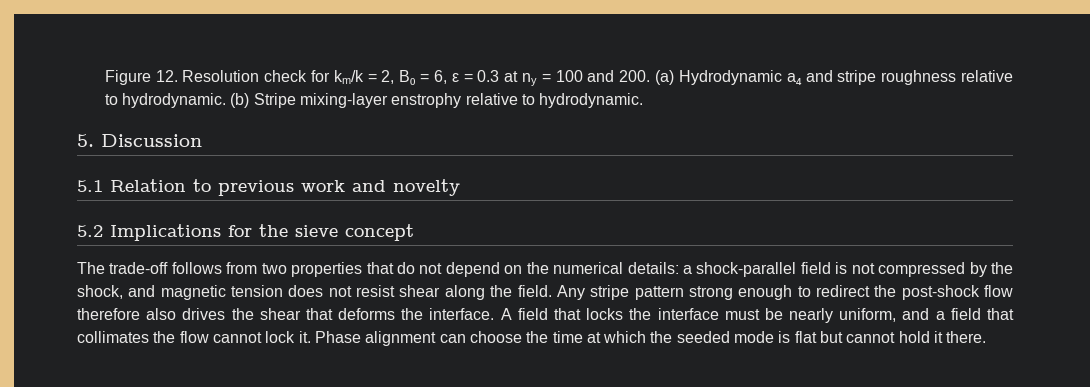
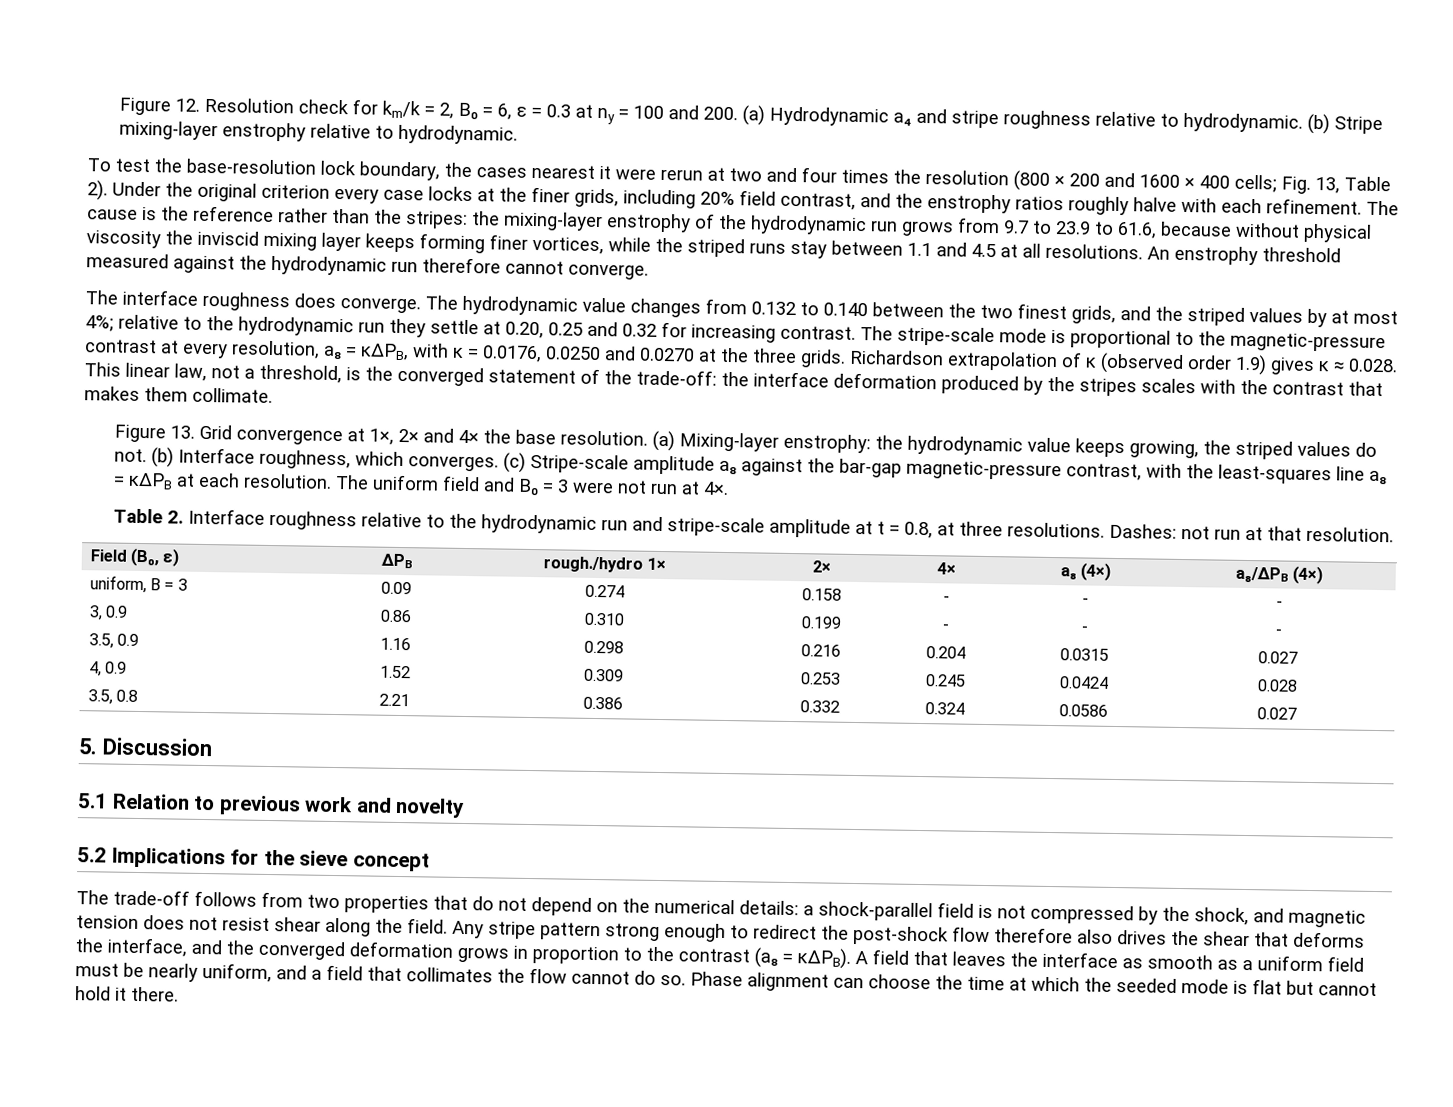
(644, 100) none -> [87,158,1391,194] [87,180,1399,216] [87,205,1372,243] [86,230,1341,266] [86,253,649,280] [85,289,1398,328] [85,314,1386,353] [85,339,1398,376] [84,362,1383,397] [84,386,273,404] [113,424,1377,460] [113,447,1387,485] [112,472,729,496] [112,508,1394,543] [89,547,181,567] [380,553,413,569] [543,556,666,573] [811,560,831,573] [936,562,956,575] [1059,562,1112,581] [1234,565,1324,585] [89,575,188,594] [381,581,412,595] [584,584,625,598] [801,588,842,601] [942,595,950,603] [1082,597,1089,605] [1275,600,1283,608] [88,605,128,621] [380,609,412,623] [583,612,625,626] [800,616,842,629] [941,623,949,631] [1081,625,1088,633] [1274,628,1282,636] [88,633,139,649] [380,637,411,651] [583,640,624,654] [800,644,841,657] [925,646,966,659] [1060,648,1109,661] [1258,651,1298,664] [88,661,127,677] [380,665,411,679] [583,668,624,682] [800,672,841,685] [924,674,966,687] [1059,676,1109,689] [1257,679,1298,692] [87,689,138,705] [379,693,410,707] [582,696,623,710] [799,700,840,713] [924,702,965,715] [1059,704,1108,717] [1257,707,1297,720] // To test the base-resolution lock boundary, the cases nearest it were rerun at two and four times the resolution (800 × 200 and 1600 × 400 cells; Fig. 13, Table 2). Under the original criterion every case locks at the finer grids, including 20% field contrast, and the enstrophy ratios roughly halve with each refinement. The cause is the reference rather than the stripes: the mixing-layer enstrophy of the hydrodynamic run grows from 9.7 to 23.9 to 61.6, because without physical viscosity the inviscid mixing layer keeps forming finer vortices, while the striped runs stay between 1.1 and 4.5 at all resolutions. An enstrophy threshold measured against the hydrodynamic run therefore cannot converge. // The interface roughness does converge. The hydrodynamic value changes from 0.132 to 0.140 between the two finest grids, and the striped values by at most 4%; relative to the hydrodynamic run they settle at 0.20, 0.25 and 0.32 for increasing contrast. The stripe-scale mode is proportional to the magnetic-pressure contrast at every resolution, a₈ = κΔPB, with κ = 0.0176, 0.0250 and 0.0270 at the three grids. Richardson extrapolation of κ (observed order 1.9) gives κ ≈ 0.028. This linear law, not a threshold, is the converged statement of the trade-off: the interface deformation produced by the stripes scales with the contrast that makes them collimate. // Figure 13. Grid convergence at 1×, 2× and 4× the base resolution. (a) Mixing-layer enstrophy: the hydrodynamic value keeps growing, the striped values do not. (b) Interface roughness, which converges. (c) Stripe-scale amplitude a₈ against the bar-gap magnetic-pressure contrast, with the least-squares line a₈ = κΔPB at each resolution. The uniform field and B₀ = 3 were not run at 4×. // Table 2. Interface roughness relative to the hydrodynamic run and stripe-scale amplitude at t = 0.8, at three resolutions. Dashes: not run at that resolution. // Field (B₀, ε) | ΔPB | rough./hydro 1× | 2× | 4× | a₈ (4×) | a₈/ΔPB (4×) // uniform, B = 3 | 0.09 | 0.274 | 0.158 | - | - | - // 3, 0.9 | 0.86 | 0.310 | 0.199 | - | - | - // 3.5, 0.9 | 1.16 | 0.298 | 0.216 | 0.204 | 0.0315 | 0.027 // 4, 0.9 | 1.52 | 0.309 | 0.253 | 0.245 | 0.0424 | 0.028 // 3.5, 0.8 | 2.21 | 0.386 | 0.332 | 0.324 | 0.0586 | 0.027
[429,308,495,320] interface. -> [107,937,851,969] interface, and the converged deformation grows in proportion to the contrast (a₈ = κΔPB).
[586,308,719,320] locks the interface -> [952,951,1364,972] leaves the interface as smooth as a uniform field
[265,331,311,343] lock it. -> [634,970,686,986] do so.

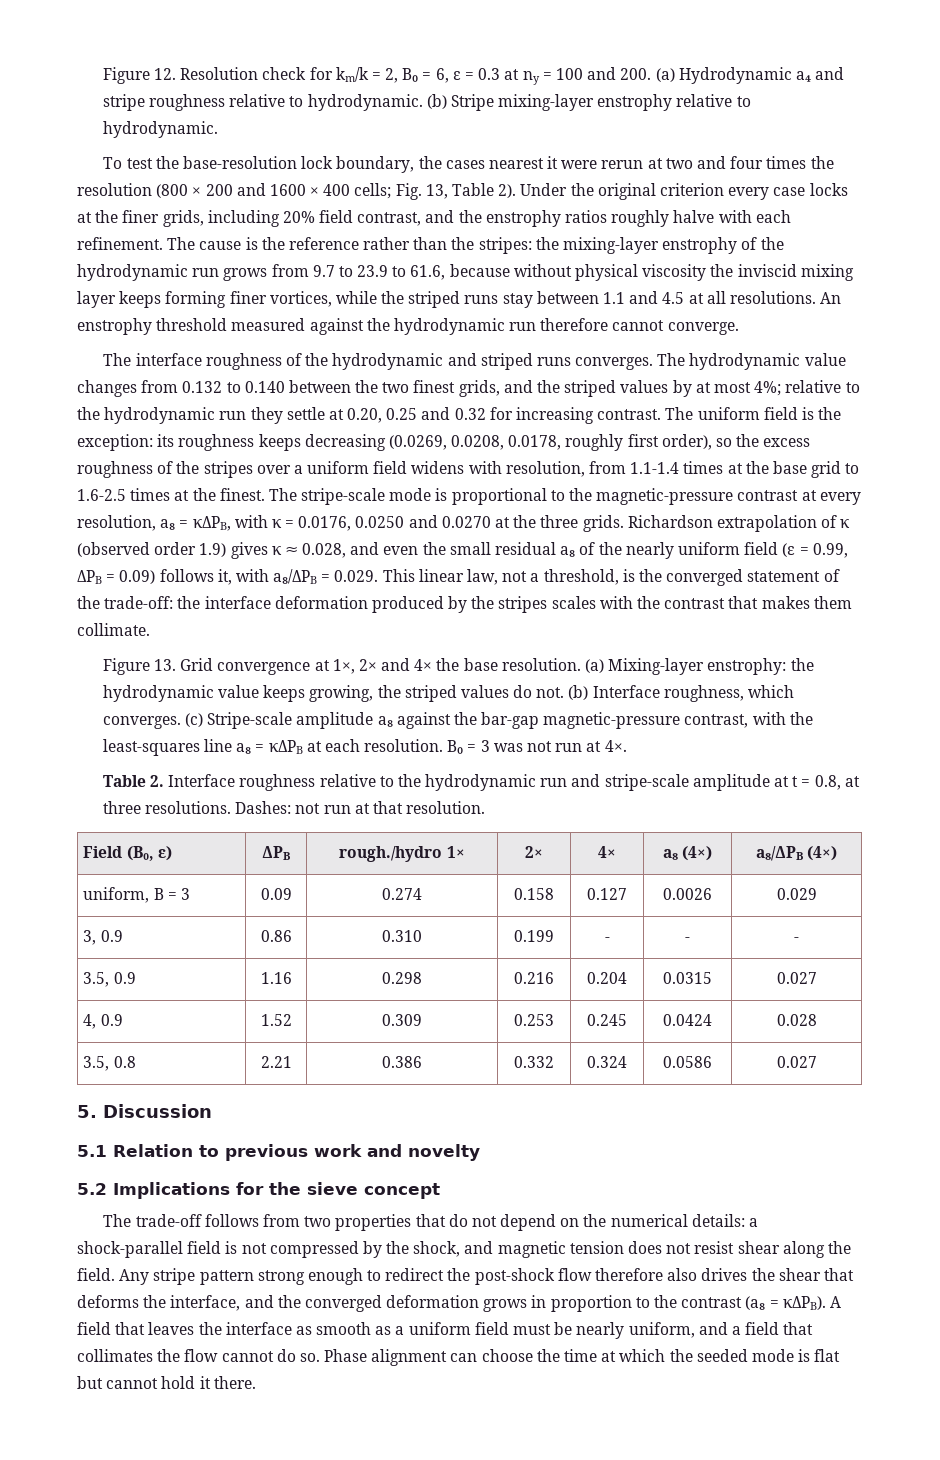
[294,293,421,314] does converge. -> [285,353,654,370] of the hydrodynamic and striped runs converges.
(893, 333) none -> [697,407,842,420] [77,434,811,451] [77,461,860,478] [77,488,297,501] uniform field is the exception: its roughness keeps decreasing (0.0269, 0.0208, 0.0178, roughly first order), so the excess roughness of the stripes over a uniform field widens with resolution, from 1.1-1.4 times at the base grid to 1.6-2.5 times at the finest. The
[1348,358,1398,373] 0.028. -> [302,542,848,559] [77,569,379,585] 0.028, and even the small residual a₈ of the nearly uniform field (ε = 0.99, ΔPB = 0.09) follows it, with a₈/ΔPB = 0.029.
[334,474,515,492] The uniform field and -> (444, 745) none
[571,481,614,494] were -> [493,743,523,752] was
[942,595,950,603] [1082,597,1089,605] [1275,600,1283,608] - | - | - -> [587,888,627,900] [663,888,712,900] [776,888,817,900] 0.127 | 0.0026 | 0.029

